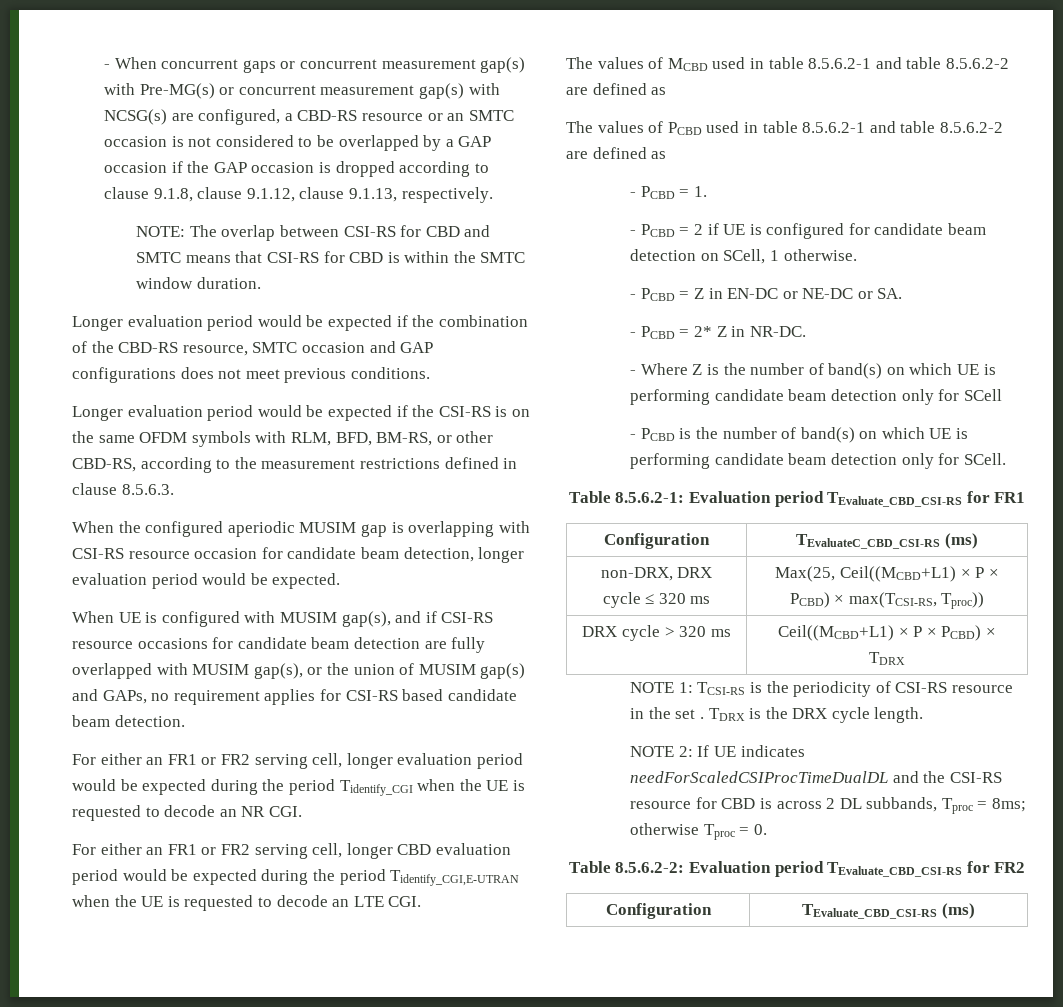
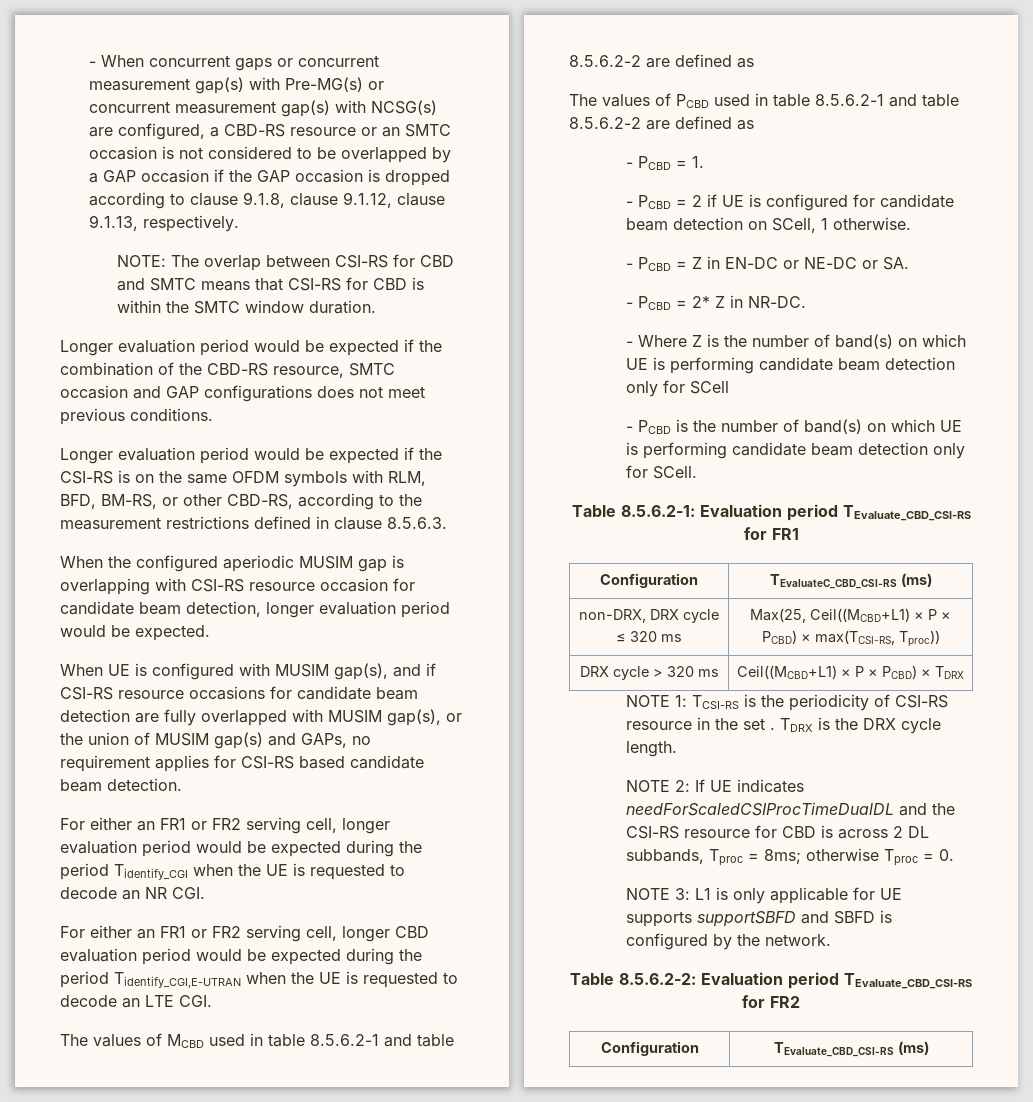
(767, 829) none -> [626,887,903,904] [626,910,893,927] [626,933,832,950] // NOTE 3: L1 is only applicable for UE supports supportSBFD and SBFD is configured by the network.

